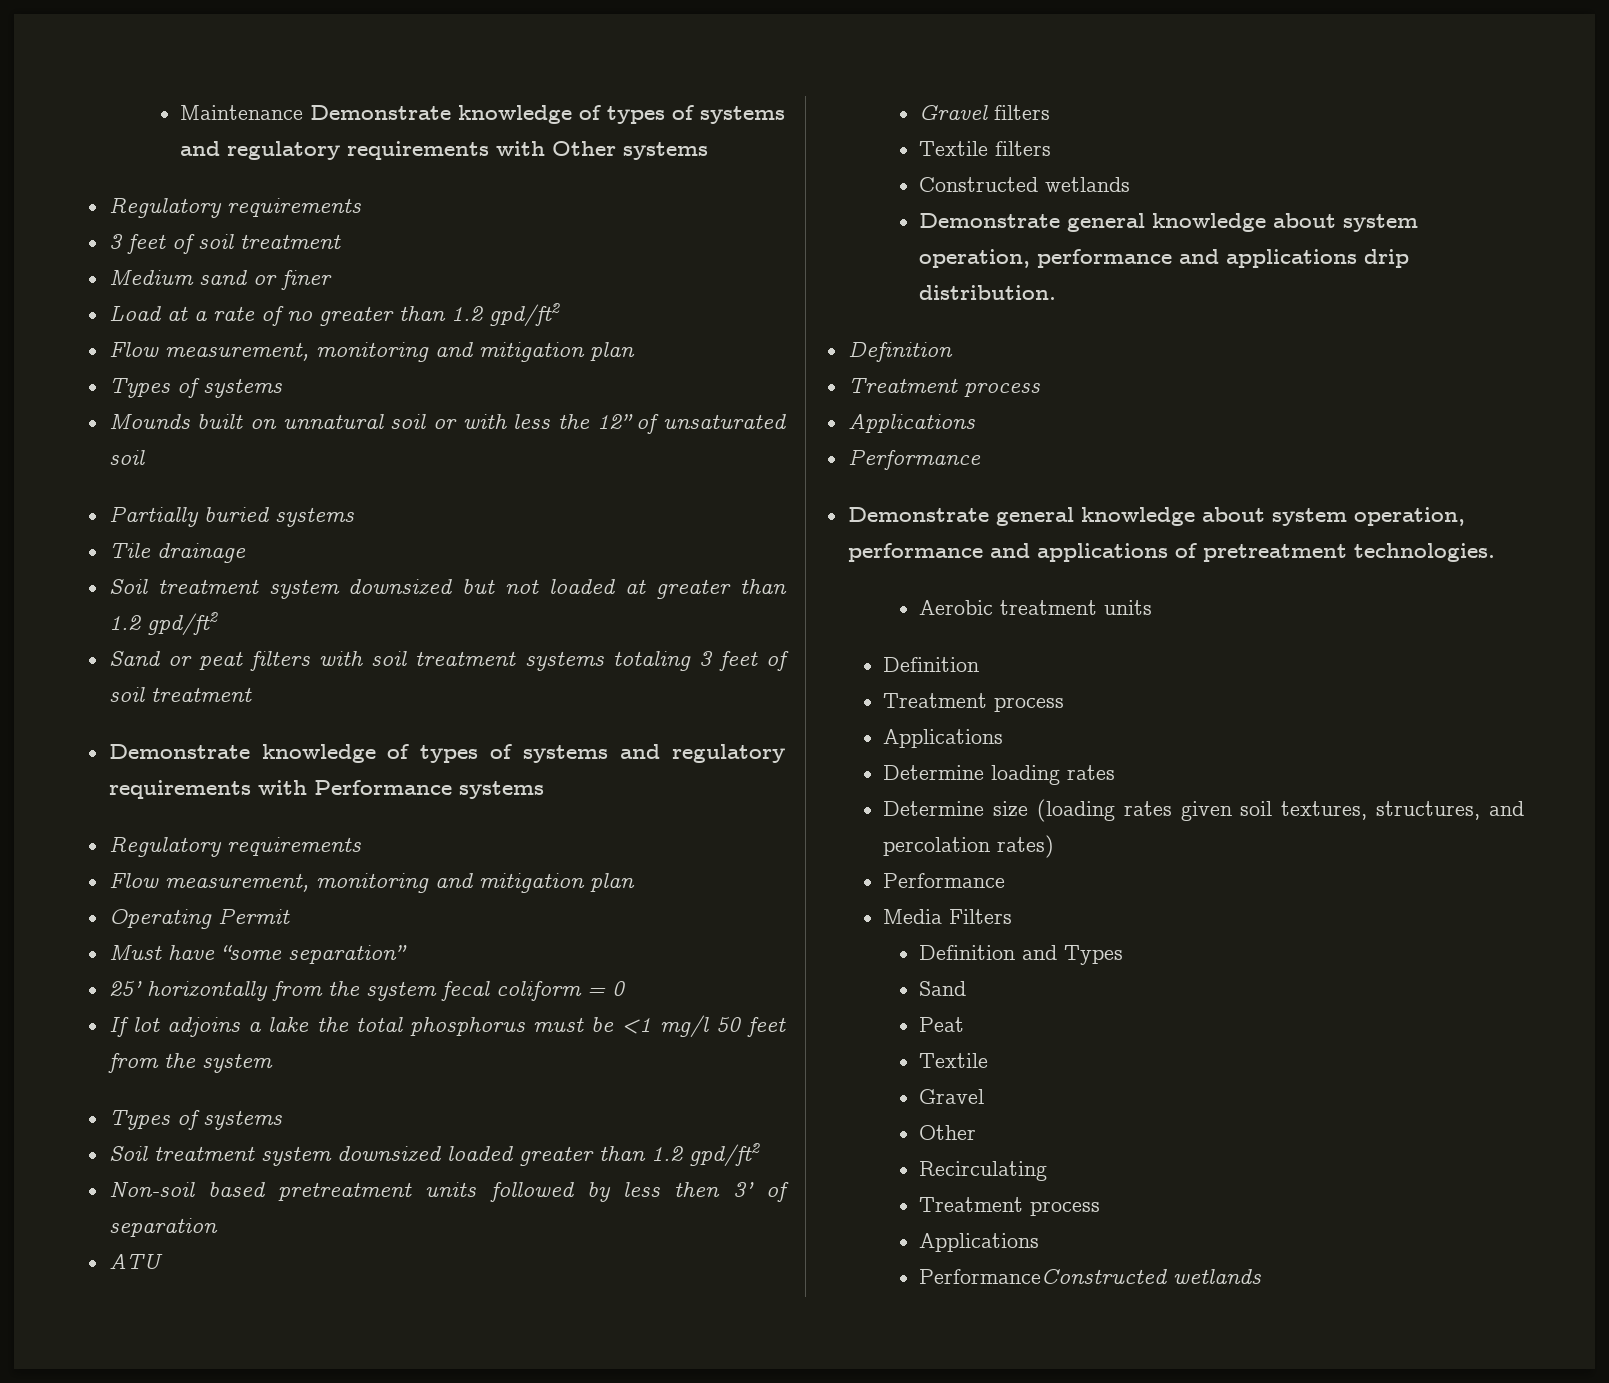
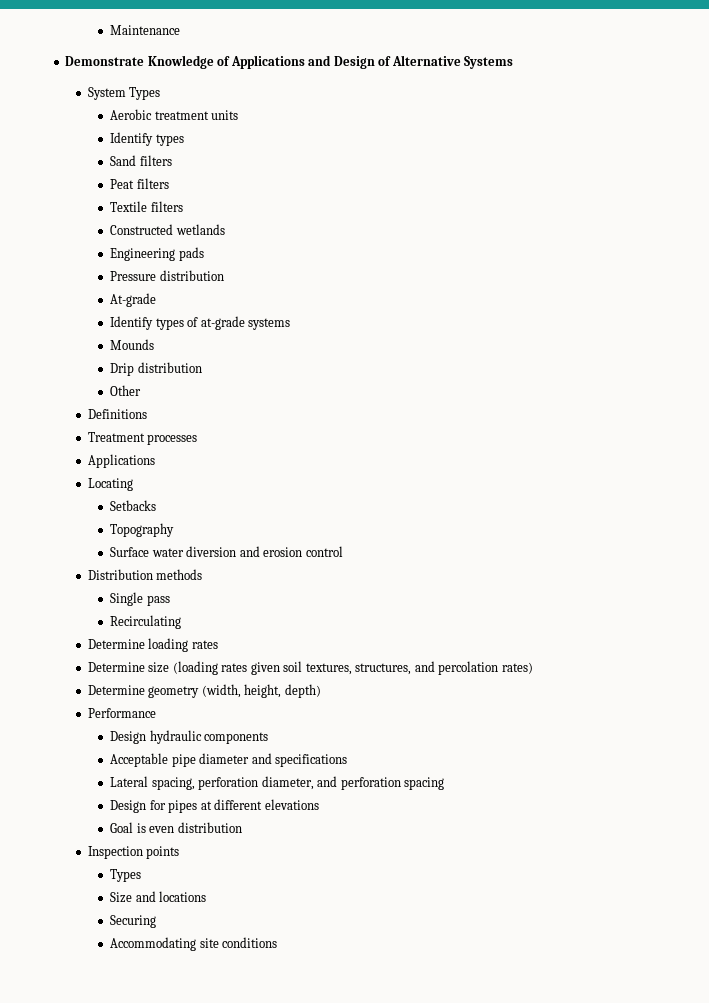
[309,105,785,124] [179,141,708,160] [108,197,361,218] [108,234,341,254] [108,269,332,290] [108,303,560,326] [108,342,635,362] [108,378,282,398] [108,413,786,434] [108,450,145,465] [108,506,354,527] [108,543,246,563] [108,579,788,599] [108,612,218,635] [108,651,789,671] [108,687,252,702] [108,744,785,763] [108,780,544,799] [108,836,361,857] [108,873,635,893] [108,908,290,929] [108,944,407,964] [108,981,625,1001] [108,1015,786,1037] [107,1053,273,1073] [108,1110,282,1130] [108,1143,760,1166] [108,1181,789,1202] [108,1218,218,1237] [108,1253,163,1269] [918,105,988,120] Demonstrate knowledge of types of systems and regulatory requirements with Other systems // Regulatory requirements // 3 feet of soil treatment // Medium sand or finer // Load at a rate of no greater than 1.2 gpd/ft2 // Flow measurement, monitoring and mitigation plan // Types of systems // Mounds built on unnatural soil or with less the 12” of unsaturated soil // Partially buried systems // Tile drainage // Soil treatment system downsized but not loaded at greater than 1.2 gpd/ft2 // Sand or peat filters with soil treatment systems totaling 3 feet of soil treatment // Demonstrate knowledge of types of systems and regulatory requirements with Performance systems // Regulatory requirements // Flow measurement, monitoring and mitigation plan // Operating Permit // Must have “some separation” // 25’ horizontally from the system fecal coliform = 0 // If lot adjoins a lake the total phosphorus must be <1 mg/l 50 feet from the system // Types of systems // Soil treatment system downsized loaded greater than 1.2 gpd/ft2 // Non-soil based pretreatment units followed by less then 3’ of separation // ATU // Gravel -> [65,55,514,69] [87,87,161,100] [110,109,239,120] [110,132,184,146] [110,155,172,166] [110,179,135,189] // Demonstrate Knowledge of Applications and Design of Alternative Systems // System Types // Aerobic treatment units // Identify types // Sand filters // Peat
[918,213,1418,232] [918,249,1409,268] [918,285,1056,300] [847,341,953,362] [847,378,1040,397] [847,414,975,433] [847,449,981,470] [847,507,1465,526] [847,543,1495,562] [918,600,1152,615] [883,657,980,672] [883,693,1065,712] [883,729,1004,748] Demonstrate general knowledge about system operation, performance and applications drip distribution. // Definition // Treatment process // Applications // Performance // Demonstrate general knowledge about system operation, performance and applications of pretreatment technologies. // Aerobic treatment units // Definition // Treatment process // Applications -> [110,247,204,261] [110,270,224,281] [110,293,157,307] [110,316,291,330] [110,339,155,350] [110,362,202,376] [110,385,142,396] [87,409,147,419] [87,432,198,445] [87,454,155,468] [87,478,133,491] [110,500,157,511] [110,523,175,537] [110,546,343,557] [87,569,203,580] [110,592,170,606] [110,615,182,629] Engineering pads // Pressure distribution // At-grade // Identify types of at-grade systems // Mounds // Drip distribution // Other // Definitions // Treatment processes // Applications // Locating // Setbacks // Topography // Surface water diversion and erosion control // Distribution methods // Single pass // Recirculating
[883,873,1006,888] [883,909,1013,924] [918,945,1123,965] [918,981,966,996] [918,1017,964,1032] [918,1053,988,1068] [918,1089,984,1104] [918,1125,976,1140] [918,1161,1047,1181] [918,1197,1100,1216] [918,1233,1039,1252] [918,1269,1261,1284] Performance // Media Filters // Definition and Types // Sand // Peat // Textile // Gravel // Other // Recirculating // Treatment process // Applications // PerformanceConstructed wetlands -> [87,684,321,698] [87,708,156,718] [110,730,269,744] [110,753,348,767] [110,776,445,790] [110,799,319,813] [110,822,242,833] [87,846,180,859] [110,869,142,882] [110,891,207,903] [110,915,157,928] [110,937,278,951] Determine geometry (width, height, depth) // Performance // Design hydraulic components // Acceptable pipe diameter and specifications // Lateral spacing, perforation diameter, and perforation spacing // Design for pipes at different elevations // Goal is even distribution // Inspection points // Types // Size and locations // Securing // Accommodating site conditions

